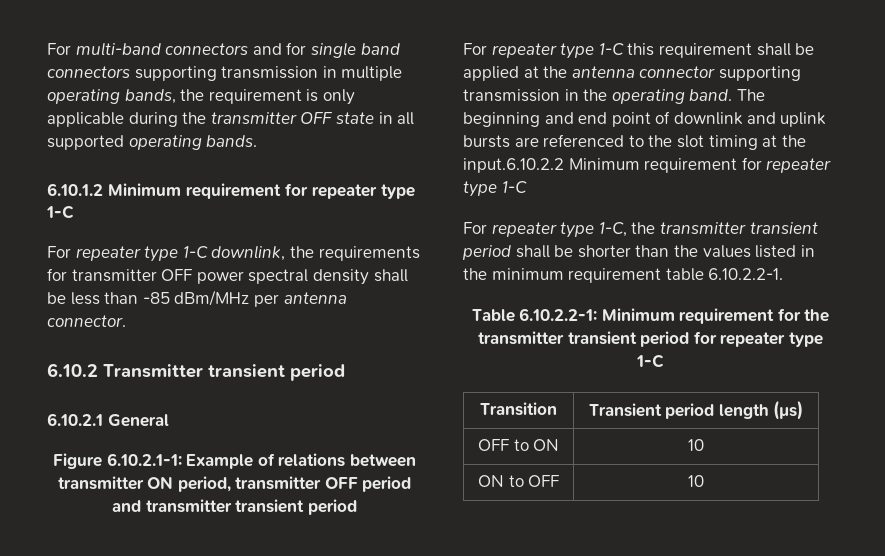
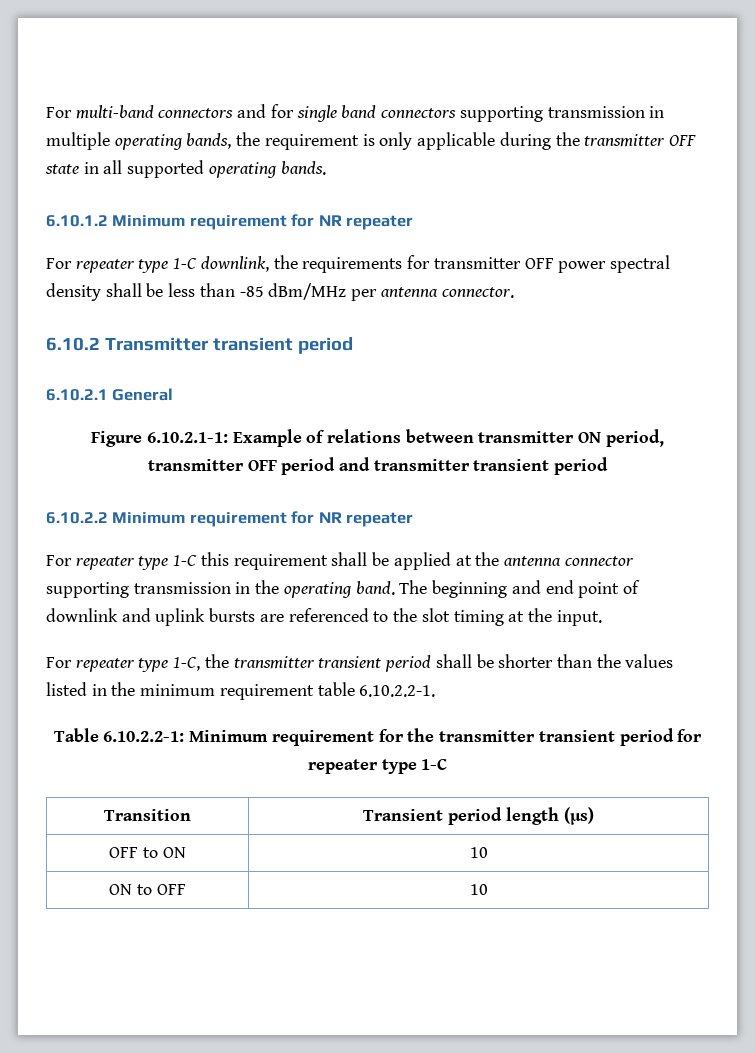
[312,184,415,199] [46,205,74,219] repeater type 1-C -> [318,215,414,230] NR repeater
(357, 507) none -> [46,511,414,527] // 6.10.2.2 Minimum requirement for NR repeater
[463,157,832,173] [463,181,527,197] input.6.10.2.2 Minimum requirement for repeater type 1-C -> [556,610,602,626] input.

